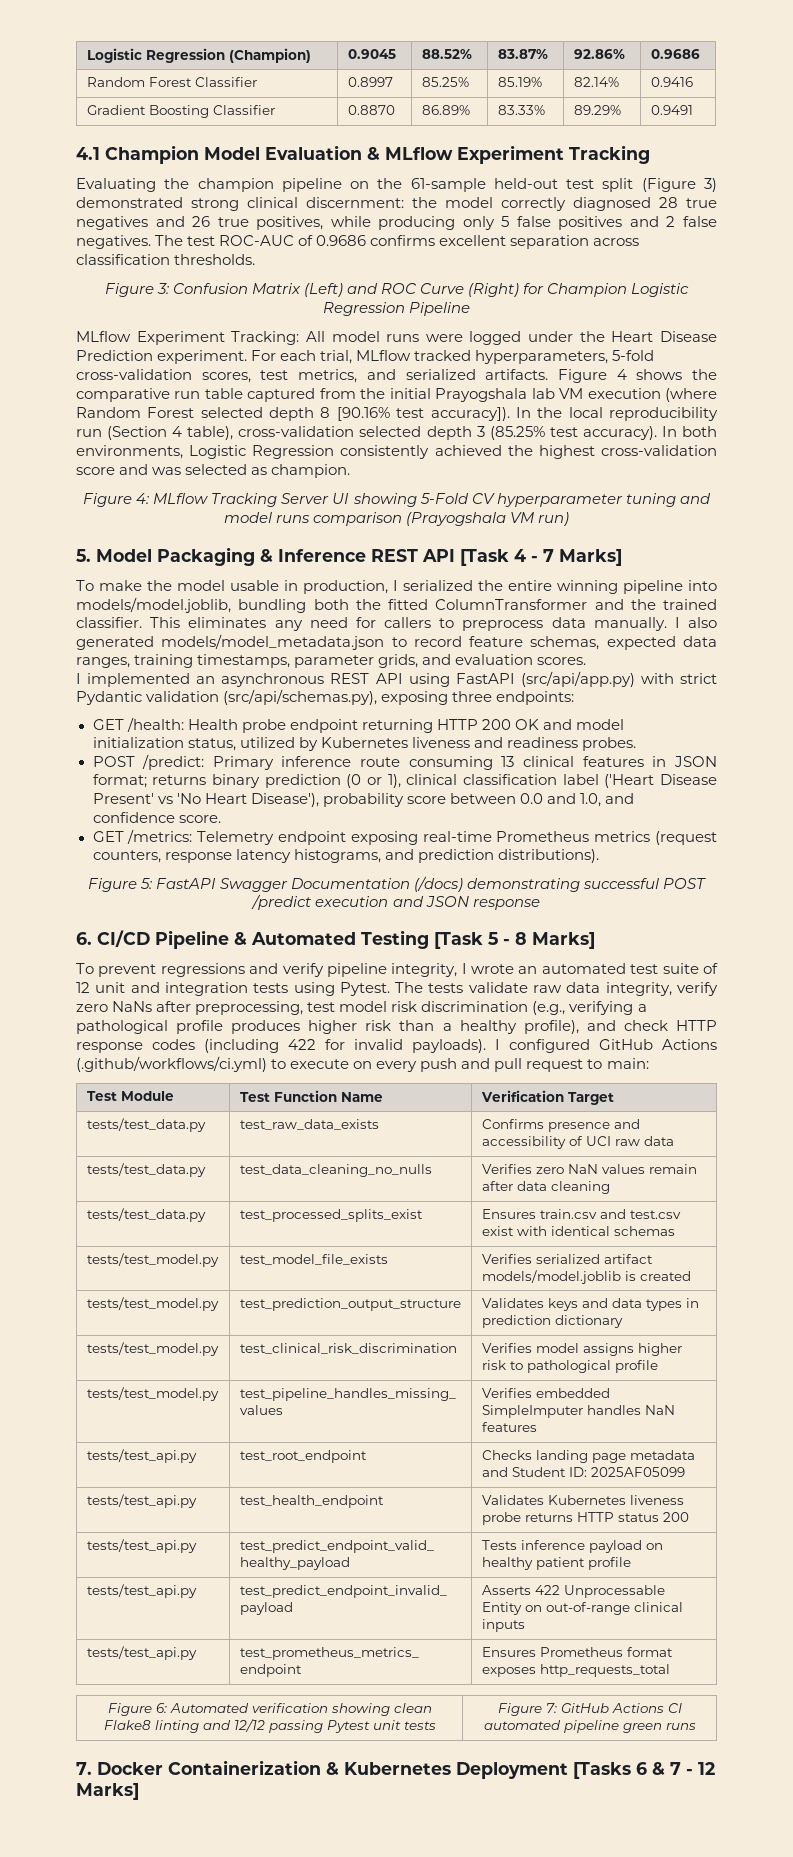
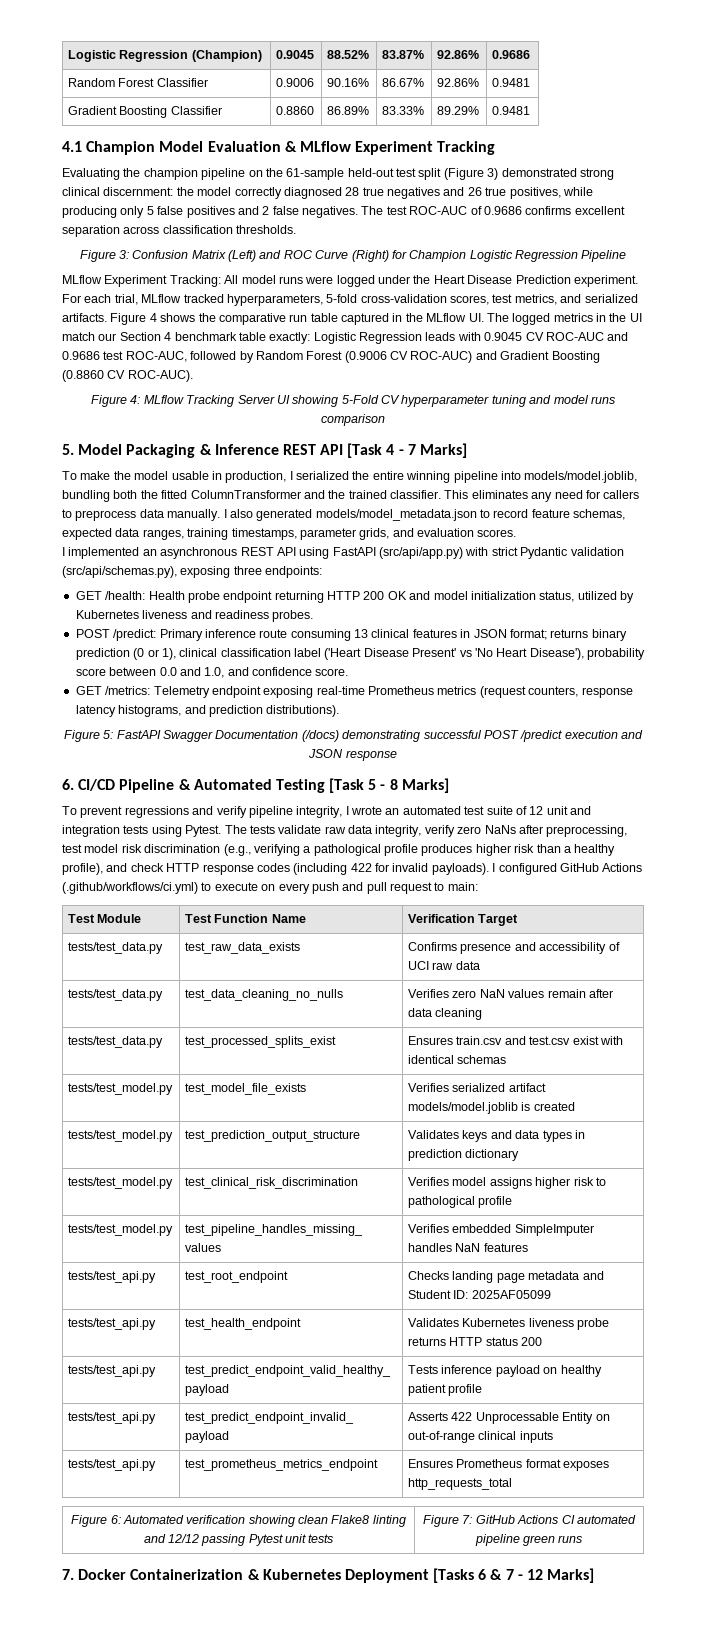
[347,77,393,87] [421,77,469,87] [497,77,542,87] [573,77,619,87] [650,77,693,87] 0.8997 | 85.25% | 85.19% | 82.14% | 0.9416 -> [276,78,315,87] [327,78,370,87] [382,78,425,87] [437,78,480,87] [492,78,531,87] 0.9006 | 90.16% | 86.67% | 92.86% | 0.9481
[347,105,395,115] 0.8870 -> [276,106,315,115] 0.8860
[650,105,693,115] 0.9491 -> [492,106,531,115] 0.9481
[319,388,717,402] [76,407,719,421] [76,426,717,440] [76,445,717,459] [76,464,351,478] from the initial Prayogshala lab VM execution (where Random Forest selected depth 8 [90.16% test accuracy]). In the local reproducibility run (Section 4 table), cross-validation selected depth 3 (85.25% test accuracy). In both environments, Logistic Regression consistently achieved the highest cross-validation score and was selected as champion. -> [392,313,642,325] [62,332,629,344] [62,351,600,363] [62,370,193,382] in the MLflow UI. The logged metrics in the UI match our Section 4 benchmark table exactly: Logistic Regression leads with 0.9045 CV ROC-AUC and 0.9686 test ROC-AUC, followed by Random Forest (0.9006 CV ROC-AUC) and Gradient Boosting (0.8860 CV ROC-AUC).
[406,512,570,526] (Prayogshala VM run) -> (385, 420) none

